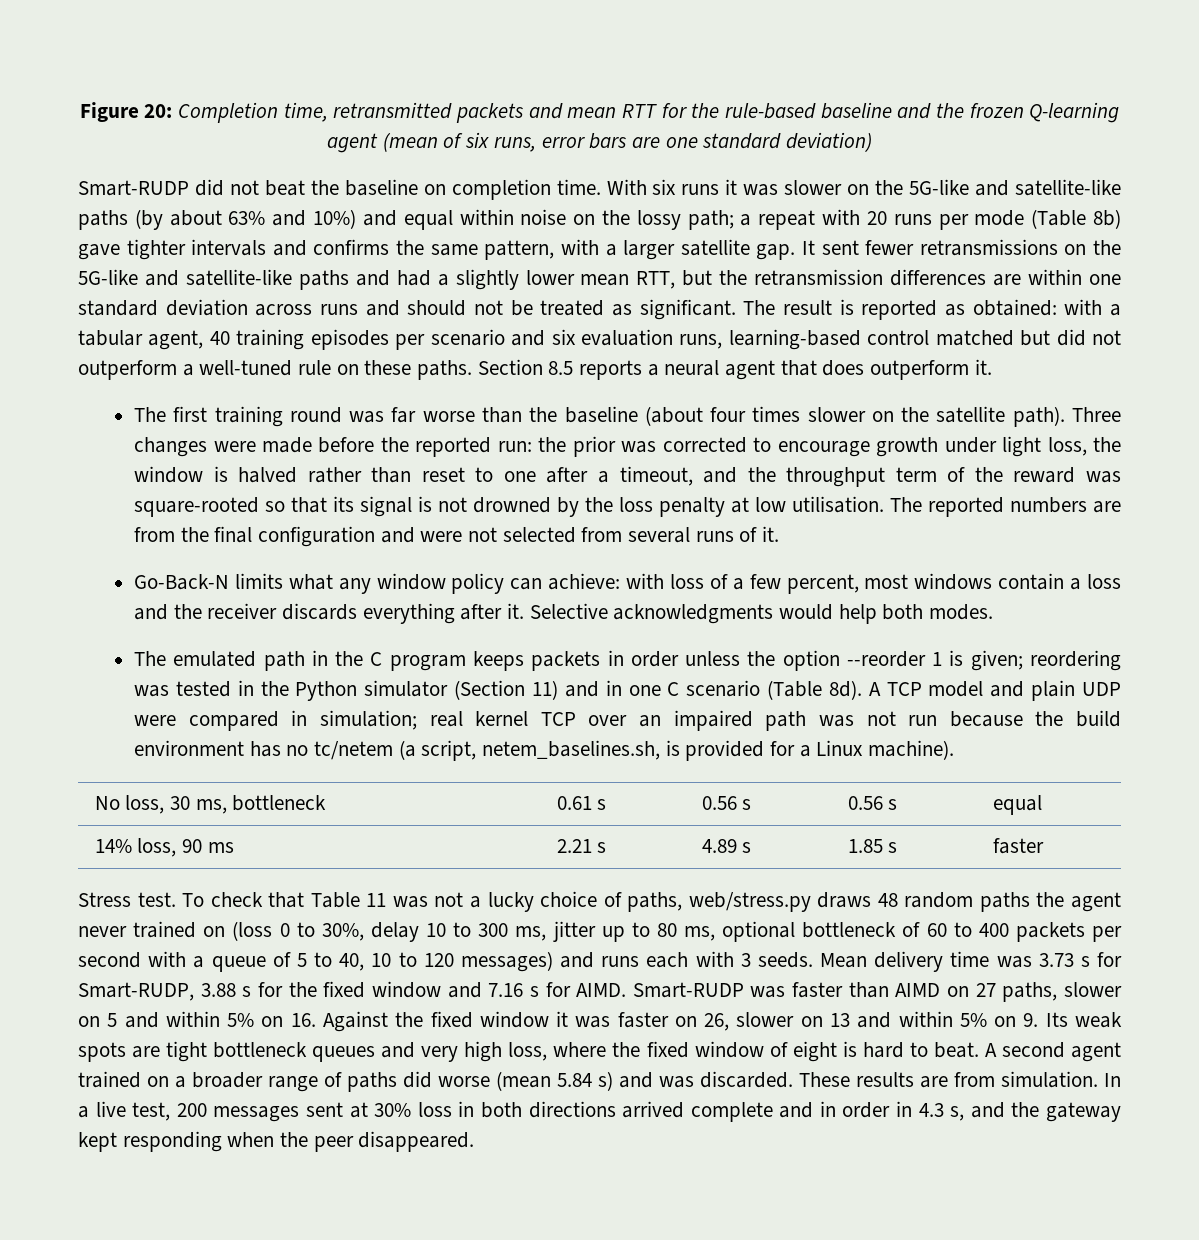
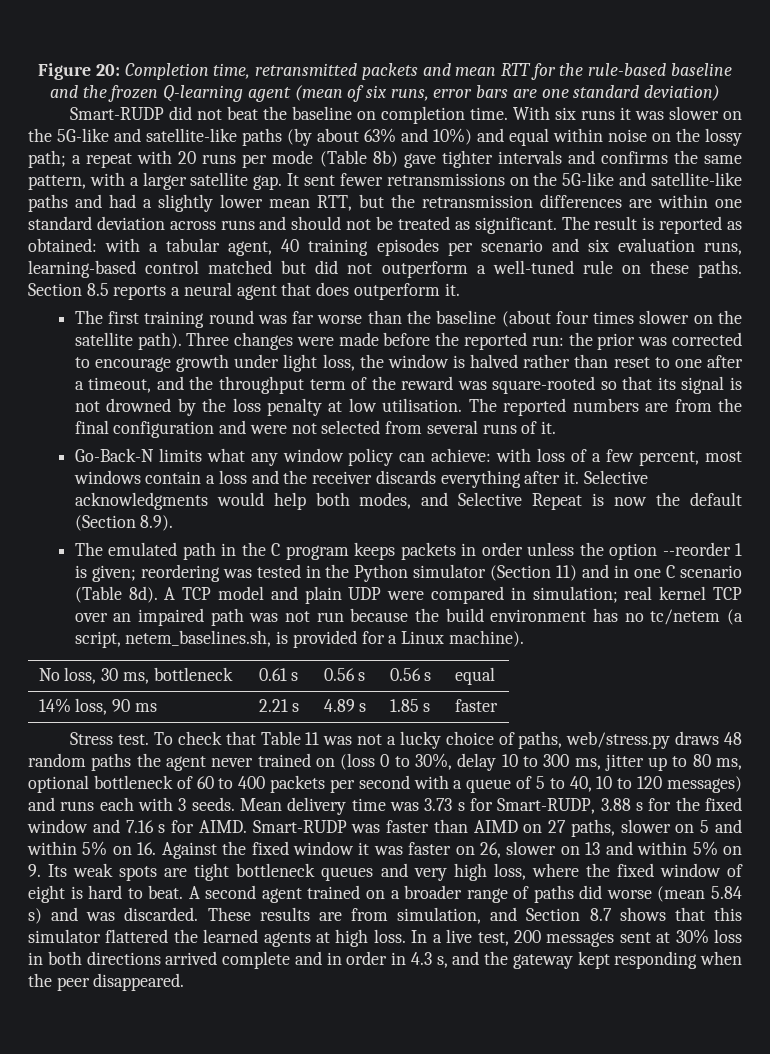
[929,604,994,620] modes. -> [359,492,742,510] [74,515,174,531] modes, and Selective Repeat is now the default (Section 8.9).
[1001,1071,1098,1088] simulation. -> [397,907,742,924] [28,929,406,947] simulation, and Section 8.7 shows that this simulator flattered the learned agents at high loss.

